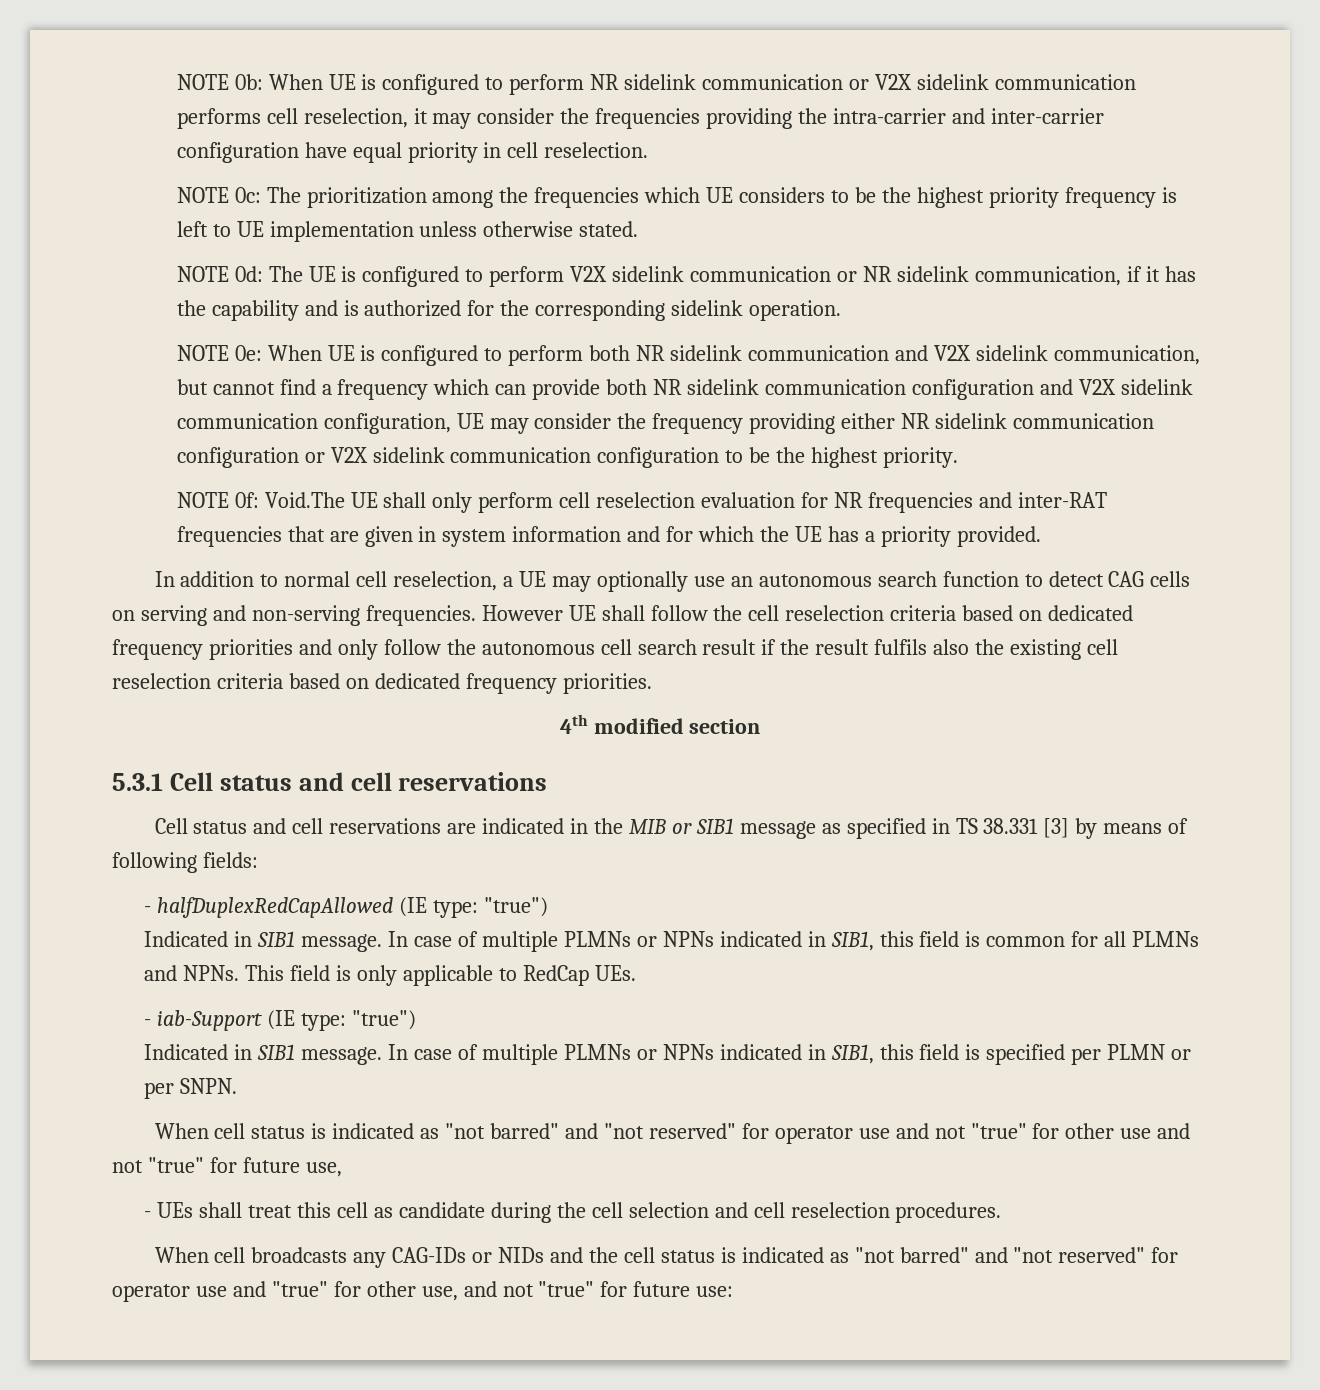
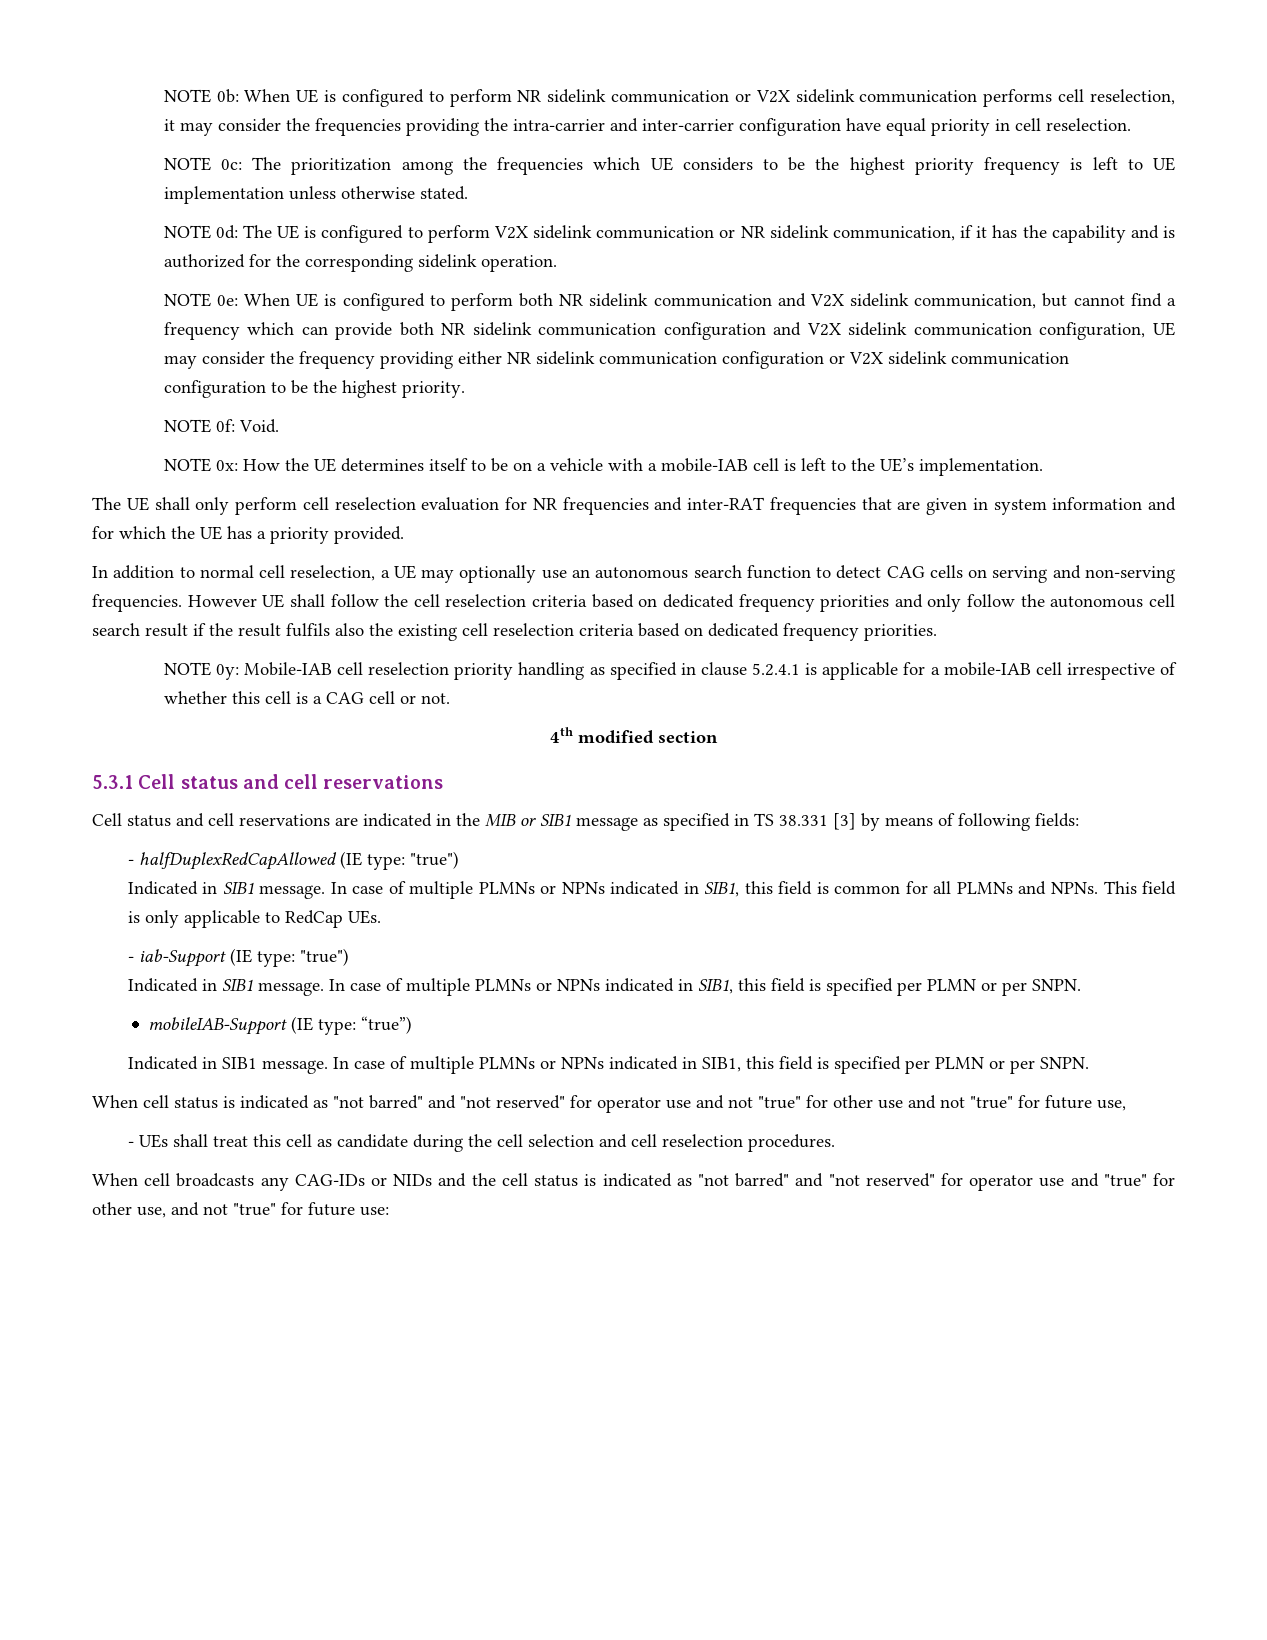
[264,492,345,508] Void.The -> [238,419,279,433] [163,458,1043,476] [92,497,121,510] Void. // NOTE 0x: How the UE determines itself to be on a vehicle with a mobile-IAB cell is left to the UE’s implementation. // The
(652, 683) none -> [163,662,1177,680] [163,691,450,704] // NOTE 0y: Mobile-IAB cell reselection priority handling as specified in clause 5.2.4.1 is applicable for a mobile-IAB cell irrespective of whether this cell is a CAG cell or not.
(238, 1086) none -> [148,1016,413,1035] [127,1056,1089,1074] // mobileIAB-Support (IE type: “true”) // Indicated in SIB1 message. In case of multiple PLMNs or NPNs indicated in SIB1, this field is specified per PLMN or per SNPN.

